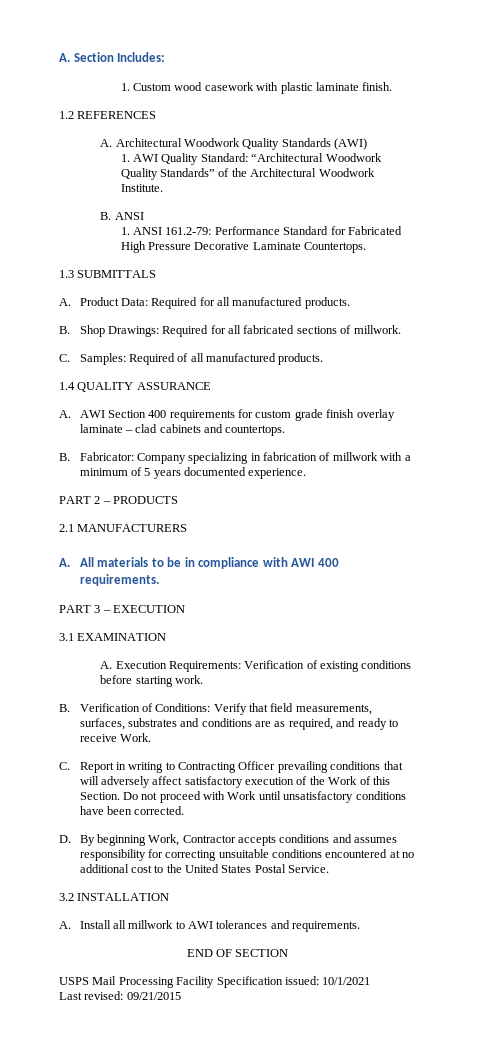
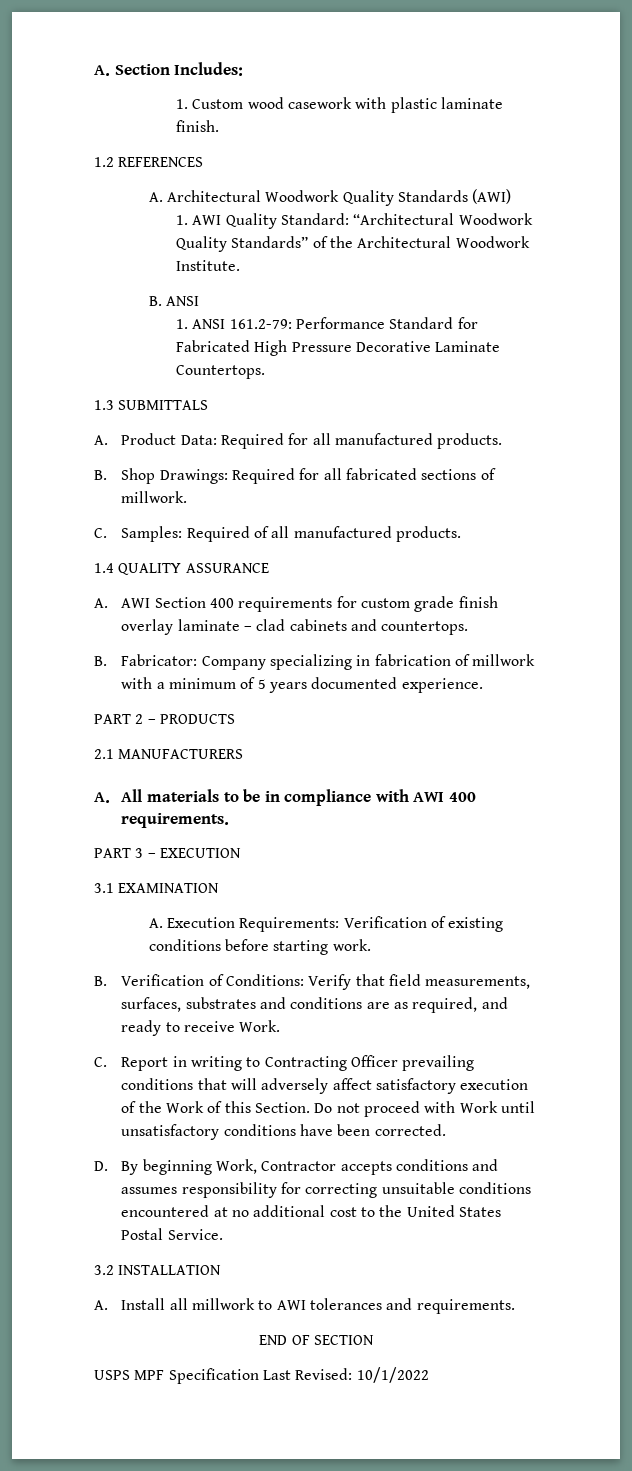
[92,976,371,988] [59,991,181,1000] Mail Processing Facility Specification issued: 10/1/2021 // Last revised: 09/21/2015 -> [134,1367,429,1384] MPF Specification Last Revised: 10/1/2022

